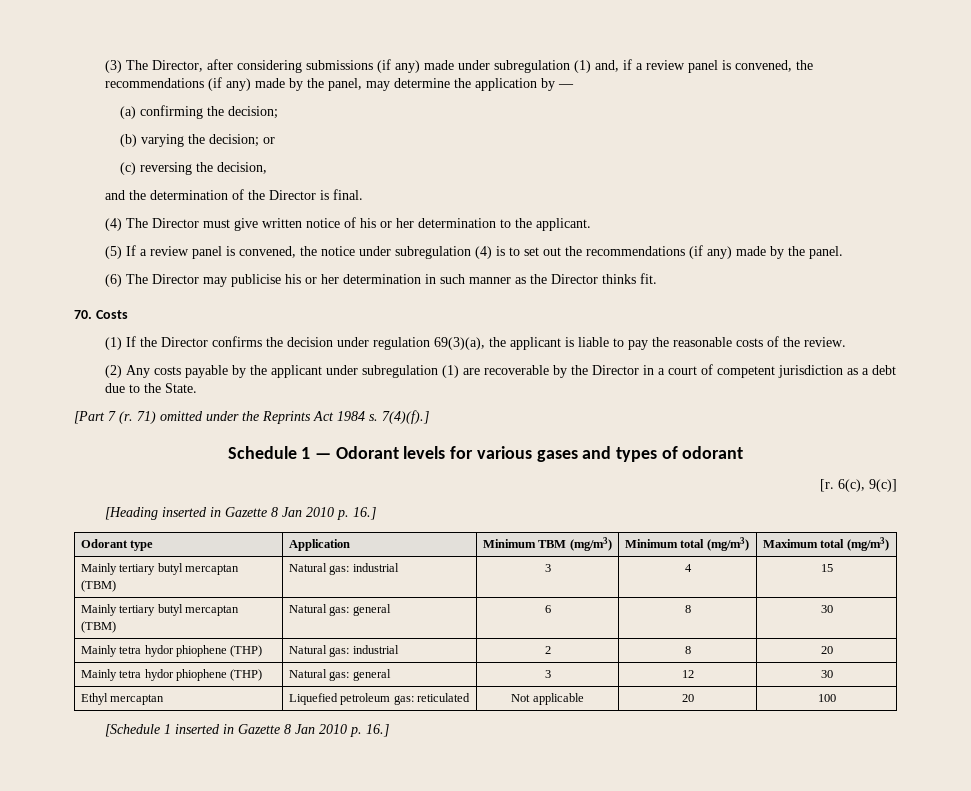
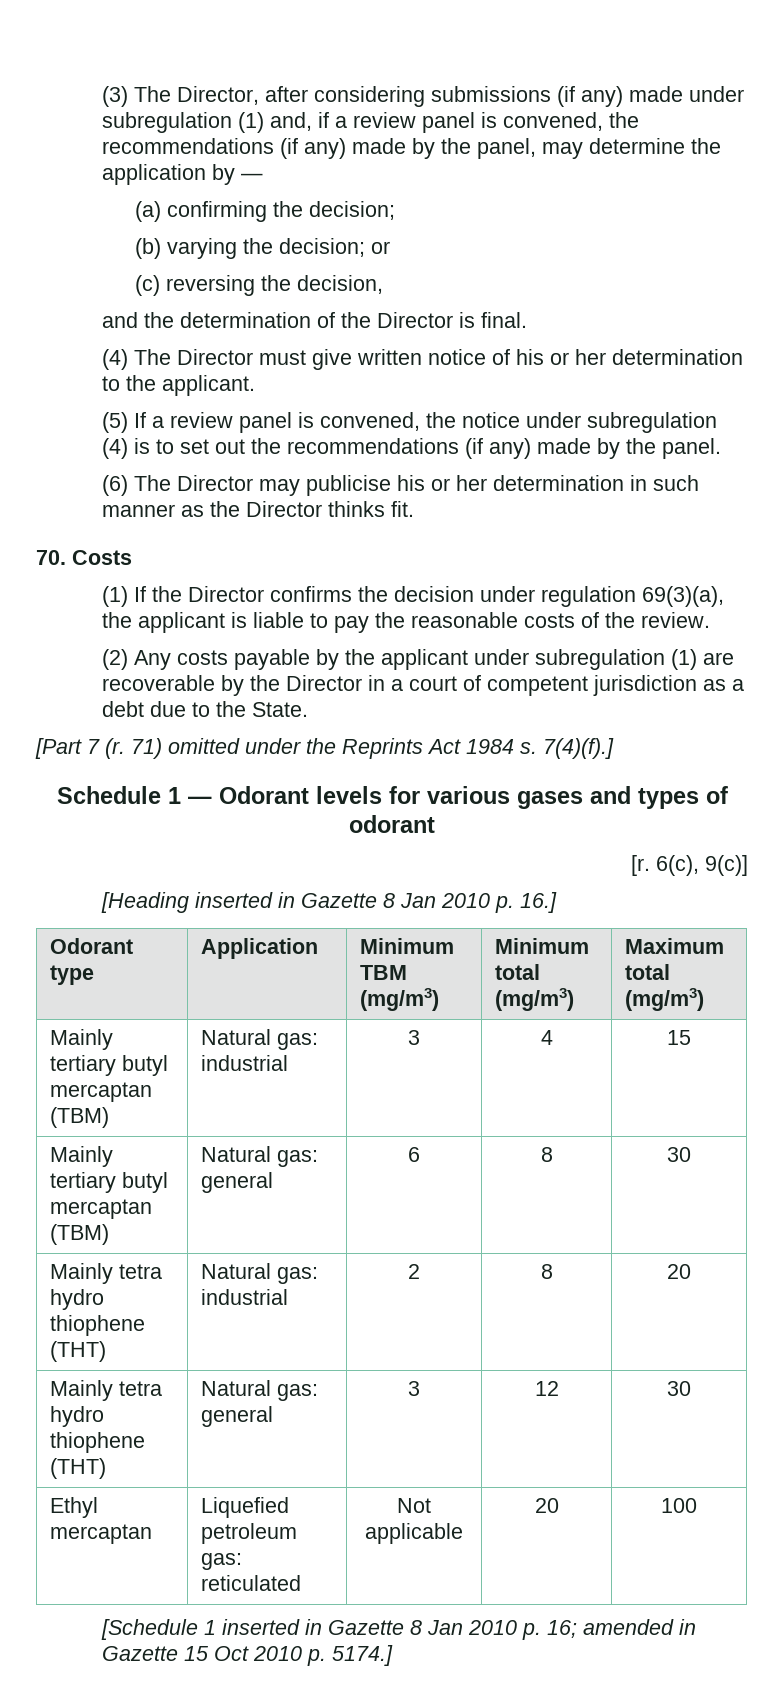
[144,645,263,657] hydor phiophene (THP) -> [49,1289,104,1310] [49,1315,145,1336] [49,1341,106,1362] hydro thiophene (THT)
[144,669,263,681] hydor phiophene (THP) -> [49,1406,104,1427] [49,1432,145,1453] [49,1458,106,1479] hydro thiophene (THT)
[365,724,389,737] 16.] -> [546,1619,696,1638] [101,1645,393,1666] 16; amended in Gazette 15 Oct 2010 p. 5174.]

